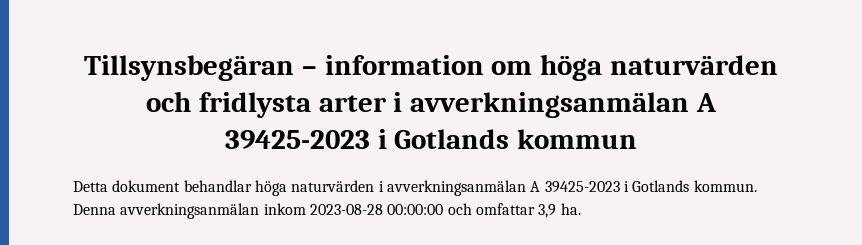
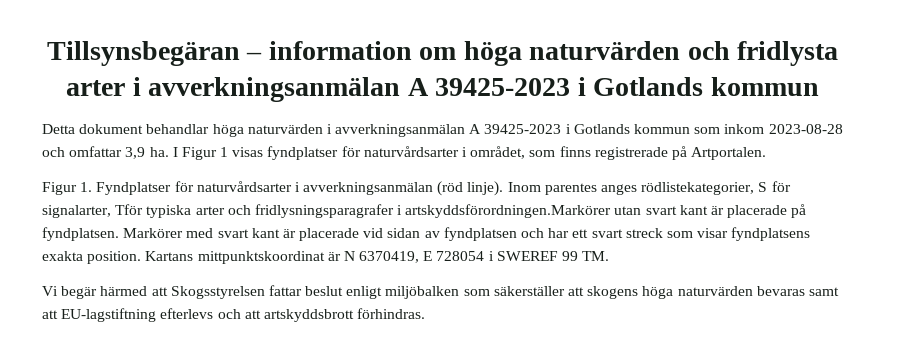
[693,180,757,192] [73,203,260,219] kommun. Denna avverkningsanmälan -> [634,124,721,134] kommun som
[387,204,444,215] 00:00:00 -> (843, 129) none
(581, 209) none -> [172,146,767,160] [42,181,791,196] [42,204,807,218] [42,227,811,241] [42,251,610,264] [42,285,839,299] [42,308,426,322] I Figur 1 visas fyndplatser för naturvårdsarter i området, som finns registrerade på Artportalen. // Figur 1. Fyndplatser för naturvårdsarter i avverkningsanmälan (röd linje). Inom parentes anges rödlistekategorier, S för signalarter, Tför typiska arter och fridlysningsparagrafer i artskyddsförordningen.Markörer utan svart kant är placerade på fyndplatsen. Markörer med svart kant är placerade vid sidan av fyndplatsen och har ett svart streck som visar fyndplatsens exakta position. Kartans mittpunktskoordinat är N 6370419, E 728054 i SWEREF 99 TM. // Vi begär härmed att Skogsstyrelsen fattar beslut enligt miljöbalken som säkerställer att skogens höga naturvärden bevaras samt att EU-lagstiftning efterlevs och att artskyddsbrott förhindras.

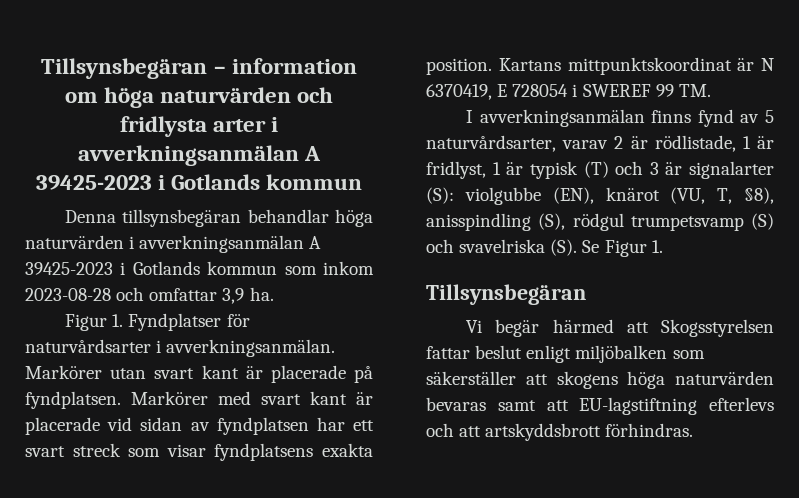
[42,124,144,134] Detta dokument -> [65,209,242,227] Denna tillsynsbegäran
[172,146,767,160] I Figur 1 visas fyndplatser för naturvårdsarter i området, som finns registrerade på Artportalen. -> (274, 294) none
[303,181,791,196] [42,204,612,218] avverkningsanmälan (röd linje). Inom parentes anges rödlistekategorier, S för signalarter, Tför typiska arter och fridlysningsparagrafer i artskyddsförordningen.Markörer -> [166,339,336,357] [25,365,102,379] avverkningsanmälan. Markörer
[521,228,545,238] och -> (309, 426) none
(610, 256) none -> [466,109,775,127] [426,135,774,152] [426,161,774,179] [426,187,774,205] [426,213,774,231] [426,239,663,257] [426,284,586,305] // I avverkningsanmälan finns fynd av 5 naturvårdsarter, varav 2 är rödlistade, 1 är fridlyst, 1 är typisk (T) och 3 är signalarter (S): violgubbe (EN), knärot (VU, T, §8), anisspindling (S), rödgul trumpetsvamp (S) och svavelriska (S). Se Figur 1. // Tillsynsbegäran

